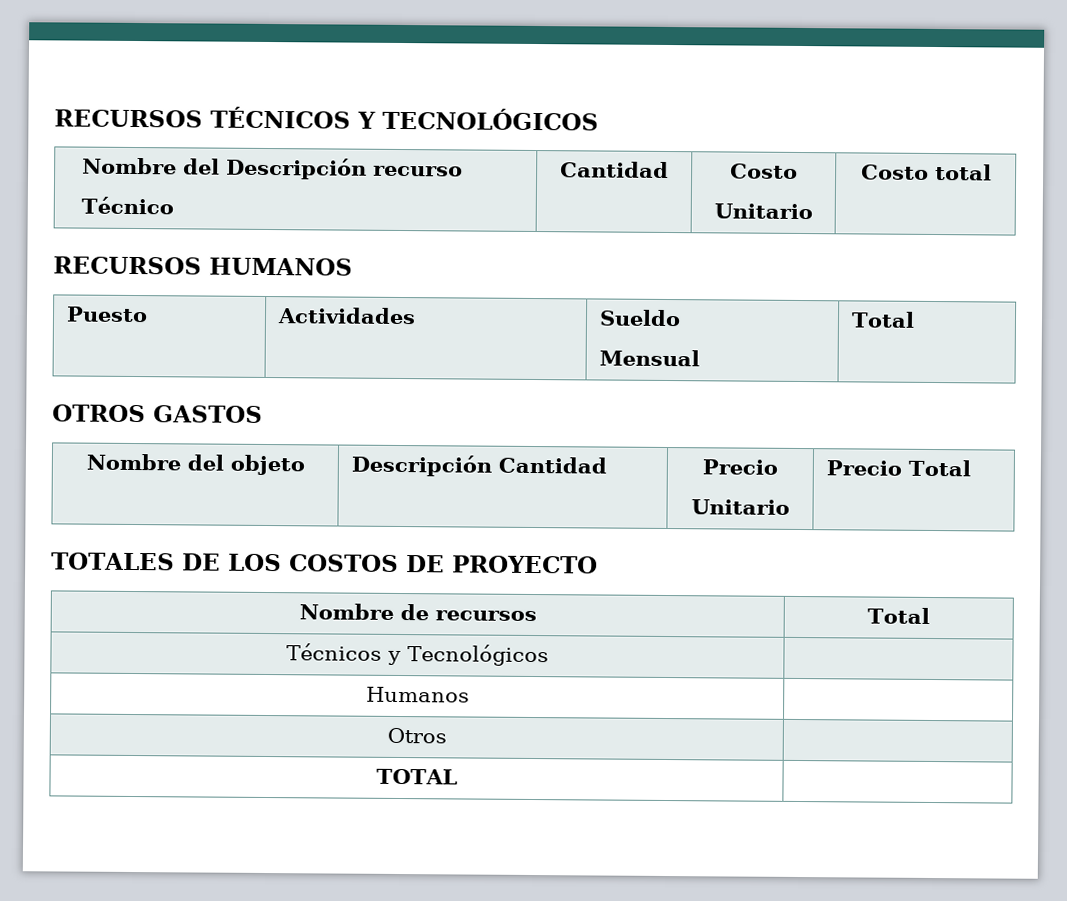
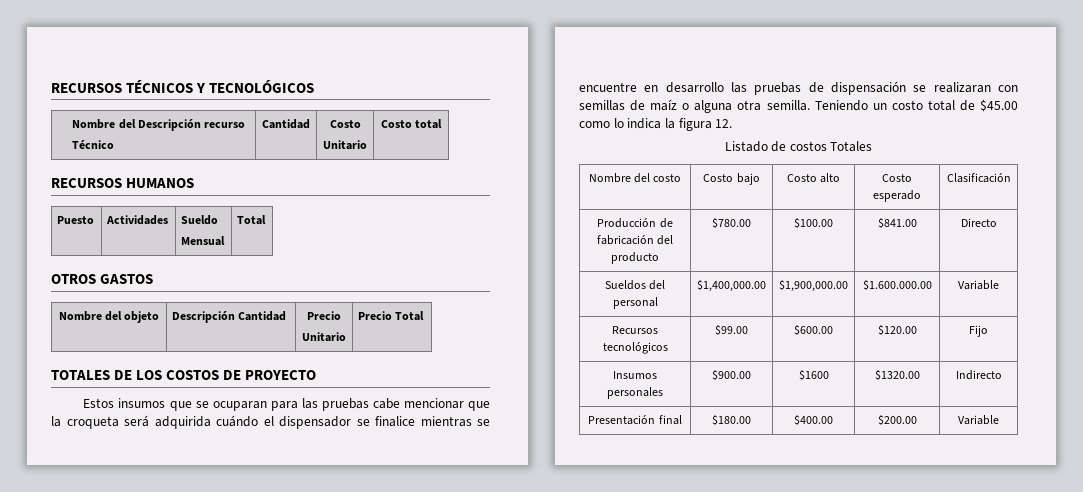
[298,603,537,622] [867,607,931,624] [286,643,549,667] [365,686,470,703] [386,727,447,744] [375,768,458,785] // Nombre de recursos | Total // Técnicos y Tecnológicos | // Humanos | // Otros | // TOTAL | -> [83,398,490,411] [51,415,490,429] [579,81,1018,95] [579,99,1018,113] [579,118,733,131] [724,141,873,152] [588,173,682,183] [703,173,760,185] [786,173,841,183] [882,174,912,182] [873,190,921,202] [946,173,1011,183] [597,218,673,228] [596,235,674,245] [611,252,659,264] [712,218,751,228] [794,218,833,228] [877,218,917,228] [960,218,997,227] [604,280,666,290] [612,297,658,309] [697,280,766,292] [779,280,848,292] [862,280,932,290] [958,280,999,290] [612,326,658,334] [602,342,668,354] [715,325,748,335] [794,325,833,335] [877,325,917,335] [969,325,988,337] [613,371,657,379] [607,387,663,399] [712,370,751,380] [798,370,829,380] [874,370,920,380] [955,370,1002,380] [588,415,682,425] [712,415,751,425] [794,415,833,425] [877,415,917,425] [958,415,999,425] // Estos insumos que se ocuparan para las pruebas cabe mencionar que la croqueta será adquirida cuándo el dispensador se finalice mientras se encuentre en desarrollo las pruebas de dispensación se realizaran con semillas de maíz o alguna otra semilla. Teniendo un costo total de $45.00 como lo indica la figura 12. // Listado de costos Totales // Nombre del costo | Costo bajo | Costo alto | Costo esperado | Clasificación // Producción de fabricación del producto | $780.00 | $100.00 | $841.00 | Directo // Sueldos del personal | $1,400,000.00 | $1,900,000.00 | $1.600.000.00 | Variable // Recursos tecnológicos | $99.00 | $600.00 | $120.00 | Fijo // Insumos personales | $900.00 | $1600 | $1320.00 | Indirecto // Presentación final | $180.00 | $400.00 | $200.00 | Variable

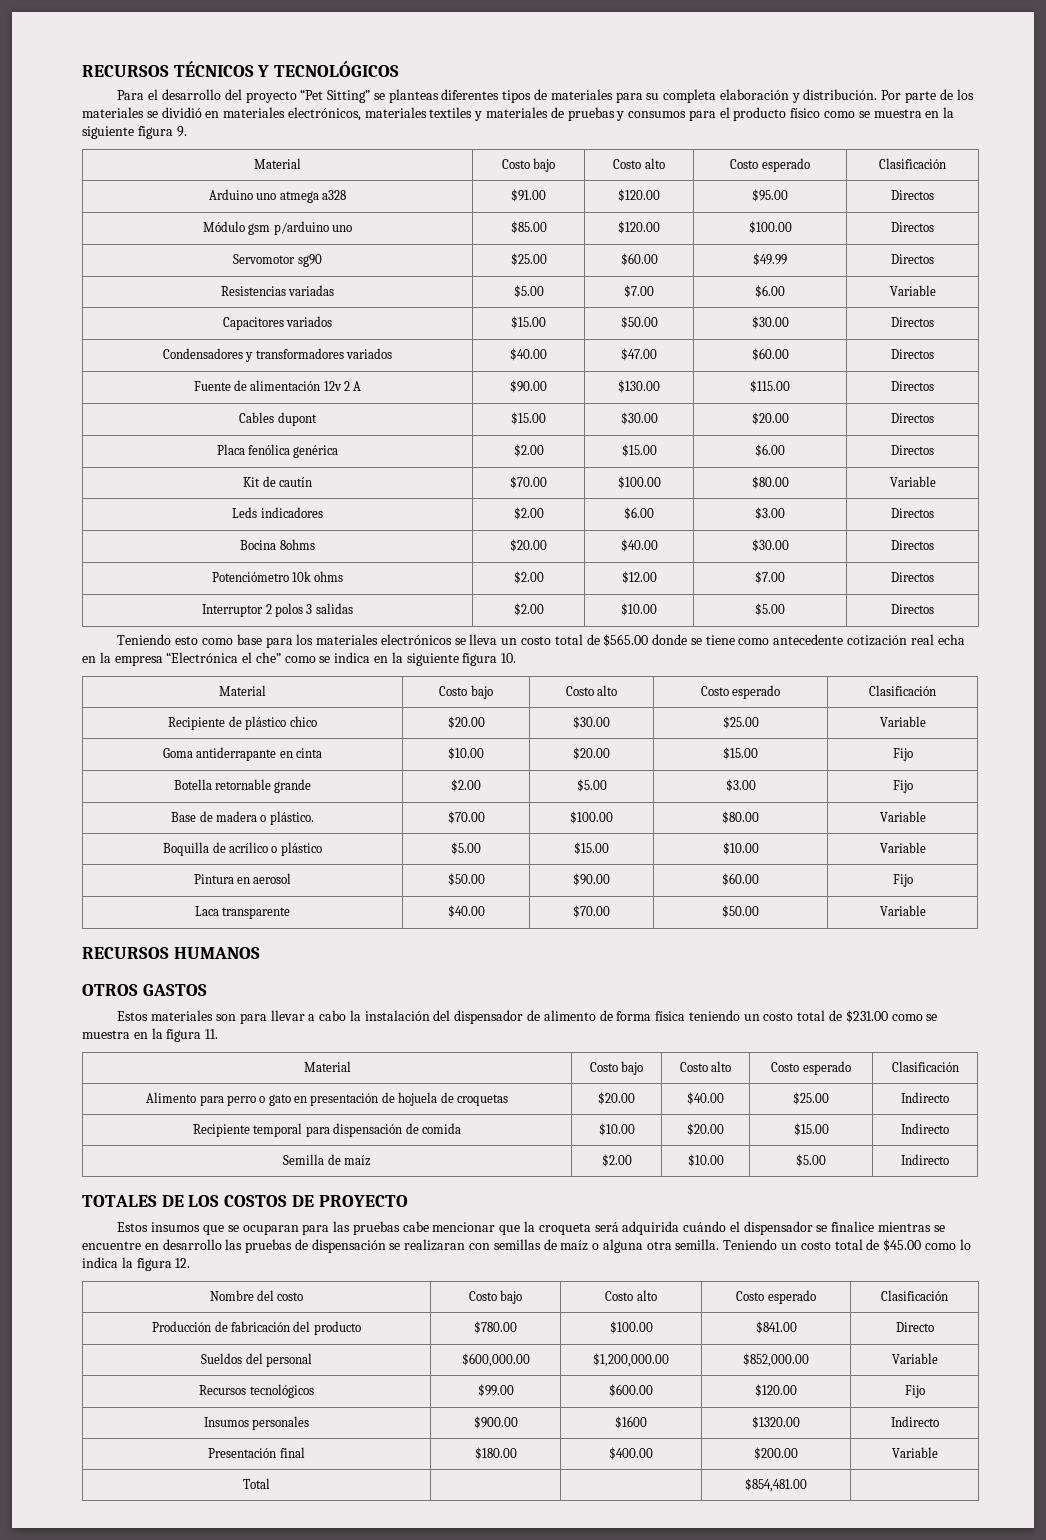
[72,119,246,131] [72,140,115,149] [262,119,310,129] [329,120,361,128] [323,140,367,150] [380,119,443,129] [51,178,195,188] [57,216,95,224] [106,215,169,225] [181,215,219,225] [181,236,226,246] [237,215,267,225] [51,274,154,284] [58,311,160,323] [172,311,287,323] [307,311,341,320] [302,332,346,342] [358,311,425,321] // Nombre del Descripción recurso // Técnico | Cantidad | Costo // Unitario | Costo total // RECURSOS HUMANOS // Puesto | Actividades | Sueldo // Mensual | Total // OTROS GASTOS // Nombre del objeto | Descripción Cantidad | Precio // Unitario | Precio Total -> [117,89,974,103] [82,107,955,121] [82,126,187,139] [254,158,301,169] [501,158,556,172] [613,158,665,169] [730,158,810,172] [879,158,946,169] [208,189,347,203] [511,189,546,202] [618,189,660,202] [752,189,788,202] [891,190,934,200] [202,221,353,235] [510,221,547,234] [618,221,660,234] [748,221,792,234] [891,222,934,232] [233,254,322,267] [510,253,547,266] [620,253,658,266] [753,253,787,266] [891,254,934,264] [220,285,335,296] [513,285,544,298] [624,285,654,298] [755,285,785,298] [889,285,936,296] [222,316,333,330] [511,316,546,329] [620,316,658,329] [751,316,789,329] [891,317,934,327] [162,348,393,362] [510,348,547,361] [621,348,657,361] [751,348,789,361] [891,349,934,359] [193,380,362,391] [510,380,547,393] [618,380,660,393] [750,380,790,393] [891,381,934,391] [239,412,317,426] [511,412,546,425] [620,412,658,425] [751,412,789,425] [891,413,934,423] [216,444,339,458] [513,444,544,457] [621,444,657,457] [755,444,785,457] [891,445,934,455] [243,476,312,487] [510,476,547,489] [617,476,661,489] [751,476,789,489] [889,476,936,487] [232,507,323,518] [513,507,544,520] [624,507,654,520] [755,507,785,520] [891,508,934,518] [240,539,315,550] [510,539,547,552] [620,539,658,552] [751,539,789,552] [891,540,934,550] [211,571,344,582] [513,571,544,584] [621,571,657,584] [755,571,785,584] [891,572,934,582] [202,603,353,617] [513,603,544,616] [621,603,657,616] [755,603,785,616] [891,604,934,614] [117,634,965,648] [82,652,517,666] [219,685,266,696] [439,685,493,699] [565,685,618,696] [700,685,781,699] [869,685,936,696] [168,716,317,730] [447,716,485,729] [573,716,610,729] [722,716,759,729] [879,716,926,727] [162,747,323,761] [448,747,484,760] [573,747,610,760] [723,747,758,760] [892,748,913,761] [173,779,312,793] [451,779,481,792] [576,779,607,792] [725,779,756,792] [892,780,913,793] [171,811,314,825] [447,811,485,824] [570,811,613,824] [722,811,759,824] [879,811,926,822] [163,842,322,856] [451,842,481,855] [574,842,609,855] [722,842,759,855] [879,842,926,853] [193,873,292,884] [447,873,485,886] [573,873,610,886] [722,873,759,886] [892,874,913,887] [194,906,291,919] [447,905,485,918] [573,905,610,918] [722,905,759,918] [879,905,926,916] [82,947,260,959] [82,984,207,996] [117,1010,938,1024] [82,1028,219,1042] [303,1061,351,1072] [589,1061,644,1075] [679,1061,732,1072] [771,1061,851,1075] [891,1061,959,1072] [146,1092,508,1106] [598,1092,635,1105] [687,1092,724,1105] [793,1092,829,1105] [901,1092,949,1103] [193,1123,461,1137] [598,1123,635,1136] [687,1123,724,1136] [793,1123,829,1136] [901,1123,949,1134] [283,1154,371,1166] [601,1154,632,1167] [687,1154,724,1167] [796,1154,826,1167] [901,1154,949,1165] // Para el desarrollo del proyecto “Pet Sitting” se planteas diferentes tipos de materiales para su completa elaboración y distribución. Por parte de los materiales se dividió en materiales electrónicos, materiales textiles y materiales de pruebas y consumos para el producto físico como se muestra en la siguiente figura 9. // Material | Costo bajo | Costo alto | Costo esperado | Clasificación // Arduino uno atmega a328 | $91.00 | $120.00 | $95.00 | Directos // Módulo gsm p/arduino uno | $85.00 | $120.00 | $100.00 | Directos // Servomotor sg90 | $25.00 | $60.00 | $49.99 | Directos // Resistencias variadas | $5.00 | $7.00 | $6.00 | Variable // Capacitores variados | $15.00 | $50.00 | $30.00 | Directos // Condensadores y transformadores variados | $40.00 | $47.00 | $60.00 | Directos // Fuente de alimentación 12v 2 A | $90.00 | $130.00 | $115.00 | Directos // Cables dupont | $15.00 | $30.00 | $20.00 | Directos // Placa fenólica genérica | $2.00 | $15.00 | $6.00 | Directos // Kit de cautín | $70.00 | $100.00 | $80.00 | Variable // Leds indicadores | $2.00 | $6.00 | $3.00 | Directos // Bocina 8ohms | $20.00 | $40.00 | $30.00 | Directos // Potenciómetro 10k ohms | $2.00 | $12.00 | $7.00 | Directos // Interruptor 2 polos 3 salidas | $2.00 | $10.00 | $5.00 | Directos // Teniendo esto como base para los materiales electrónicos se lleva un costo total de $565.00 donde se tiene como antecedente cotización real echa en la empresa “Electrónica el che” como se indica en la siguiente figura 10. // Material | Costo bajo | Costo alto | Costo esperado | Clasificación // Recipiente de plástico chico | $20.00 | $30.00 | $25.00 | Variable // Goma antiderrapante en cinta | $10.00 | $20.00 | $15.00 | Fijo // Botella retornable grande | $2.00 | $5.00 | $3.00 | Fijo // Base de madera o plástico. | $70.00 | $100.00 | $80.00 | Variable // Boquilla de acrílico o plástico | $5.00 | $15.00 | $10.00 | Variable // Pintura en aerosol | $50.00 | $90.00 | $60.00 | Fijo // Laca transparente | $40.00 | $70.00 | $50.00 | Variable // RECURSOS HUMANOS // OTROS GASTOS // Estos materiales son para llevar a cabo la instalación del dispensador de alimento de forma física teniendo un costo total de $231.00 como se muestra en la figura 11. // Material | Costo bajo | Costo alto | Costo esperado | Clasificación // Alimento para perro o gato en presentación de hojuela de croquetas | $20.00 | $40.00 | $25.00 | Indirecto // Recipiente temporal para dispensación de comida | $10.00 | $20.00 | $15.00 | Indirecto // Semilla de maíz | $2.00 | $10.00 | $5.00 | Indirecto
[724,141,873,152] // Listado de costos Totales -> (191, 1263) none
[697,280,766,292] [779,280,848,292] [862,280,932,290] $1,400,000.00 | $1,900,000.00 | $1.600.000.00 -> [461,1353,530,1367] [593,1353,669,1367] [743,1353,809,1367] $600,000.00 | $1,200,000.00 | $852,000.00
(999, 420) none -> [243,1478,270,1489] [745,1478,807,1492] // Total | | | $854,481.00 |

